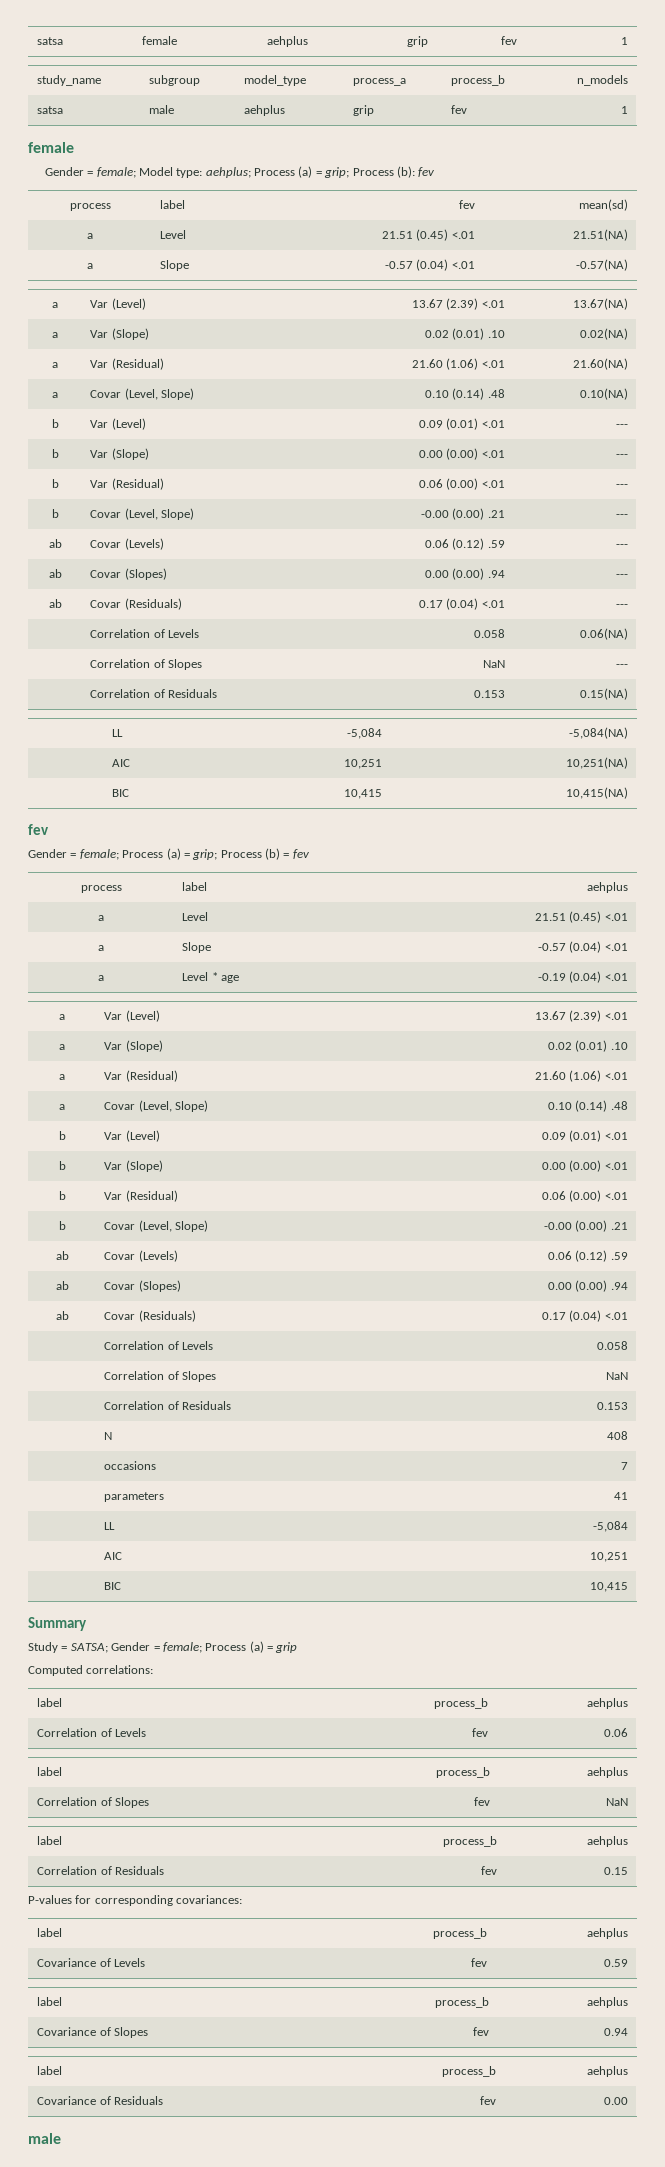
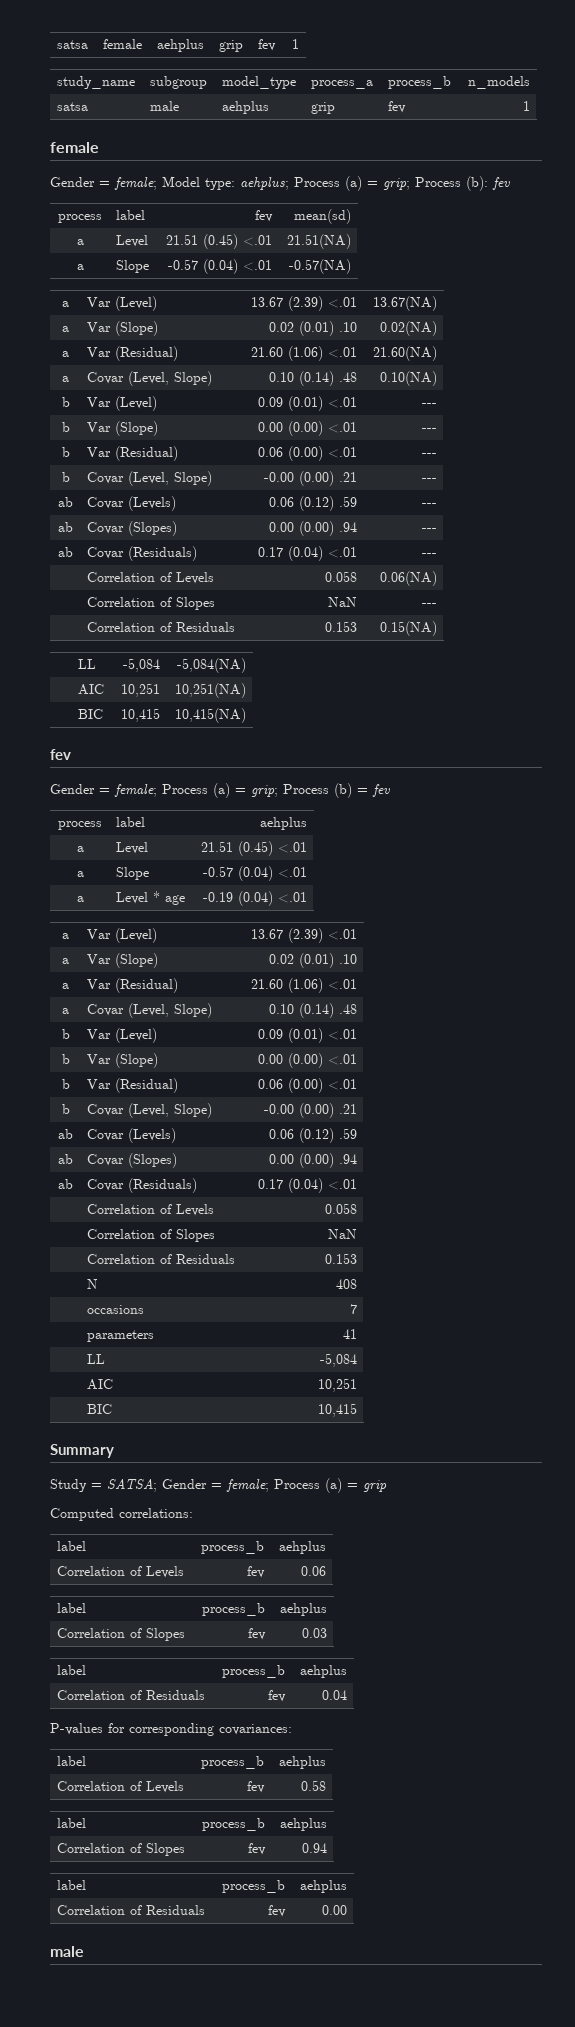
[605,1798,628,1806] [37,1836,63,1845] [442,1836,497,1847] [586,1836,628,1847] [37,1866,165,1875] [480,1866,497,1875] [603,1867,628,1875] NaN // label | process_b | aehplus // Correlation of Residuals | fev | 0.15 -> [301,1628,327,1638] [57,1665,87,1675] [221,1665,285,1678] [299,1665,347,1678] [57,1690,206,1700] [267,1690,286,1702] [321,1690,347,1700] 0.03 // label | process_b | aehplus // Correlation of Residuals | fev | 0.04
[37,1958,146,1967] [470,1958,487,1967] [603,1959,628,1967] [37,1997,63,2006] [434,1997,489,2008] [586,1997,628,2008] [37,2027,97,2036] Covariance of Levels | fev | 0.59 // label | process_b | aehplus // Covariance -> [57,1781,185,1793] [246,1781,265,1793] [300,1780,326,1791] [57,1818,87,1828] [201,1818,265,1831] [279,1818,327,1831] [57,1843,126,1853] Correlation of Levels | fev | 0.58 // label | process_b | aehplus // Correlation
[37,2096,97,2105] Covariance -> [57,1905,126,1915] Correlation

